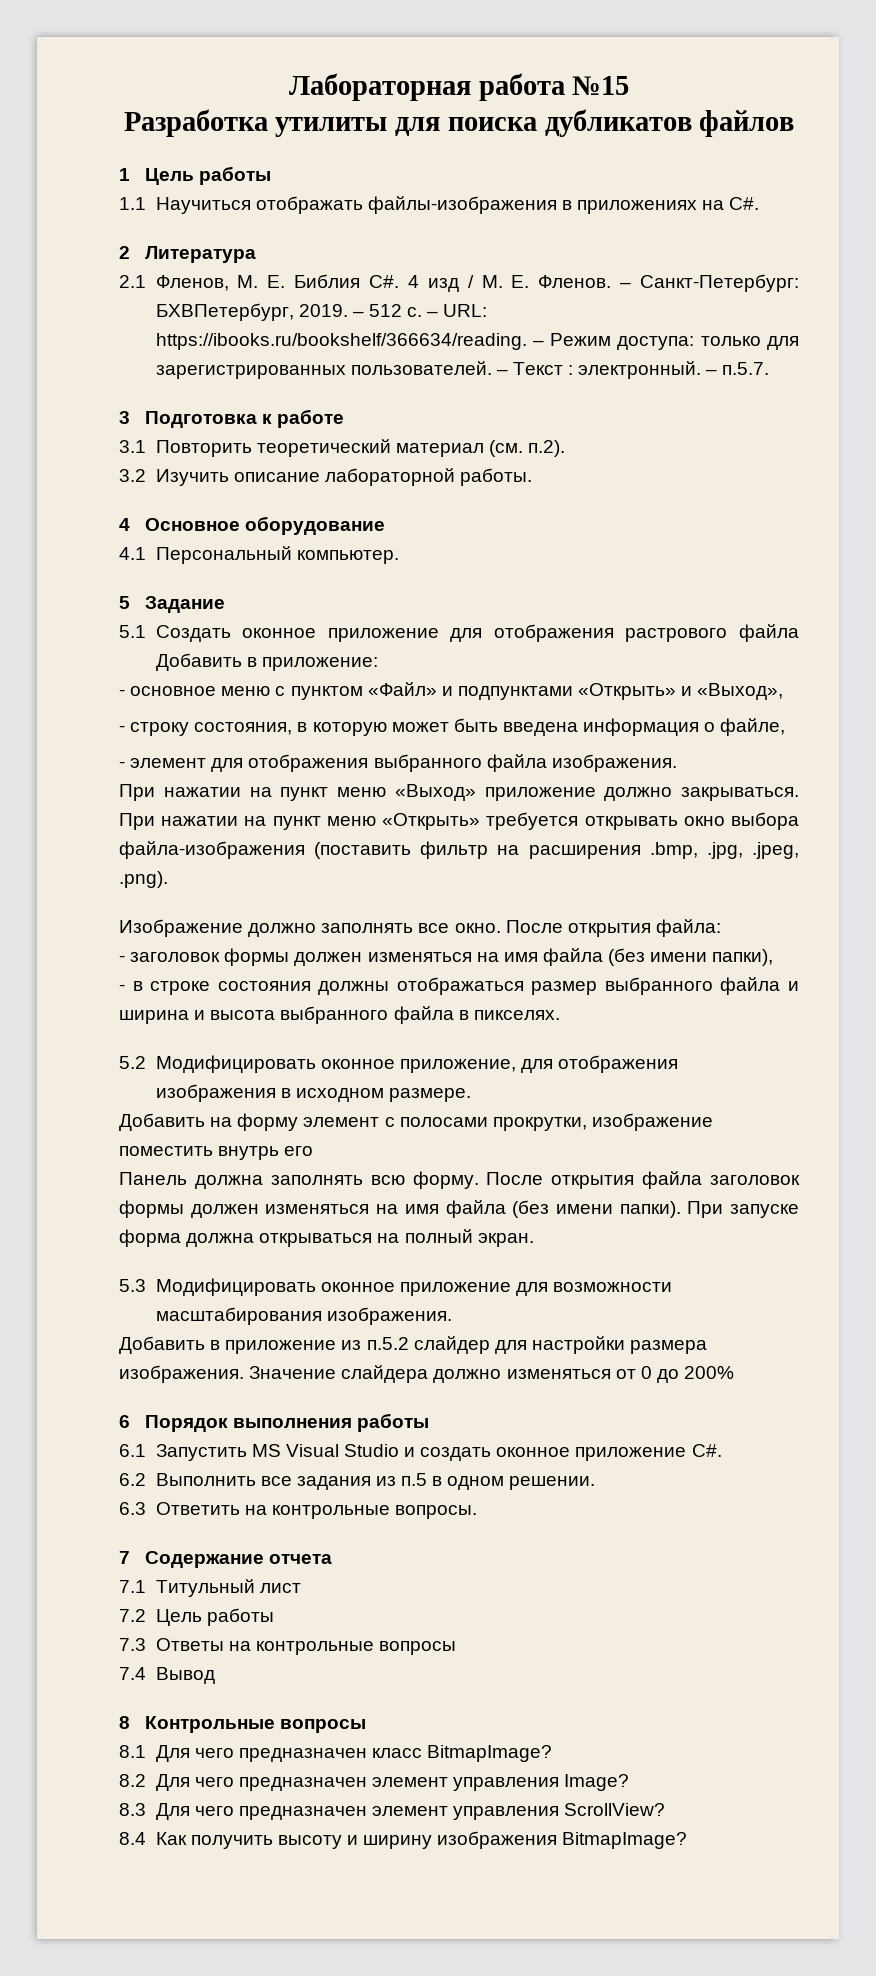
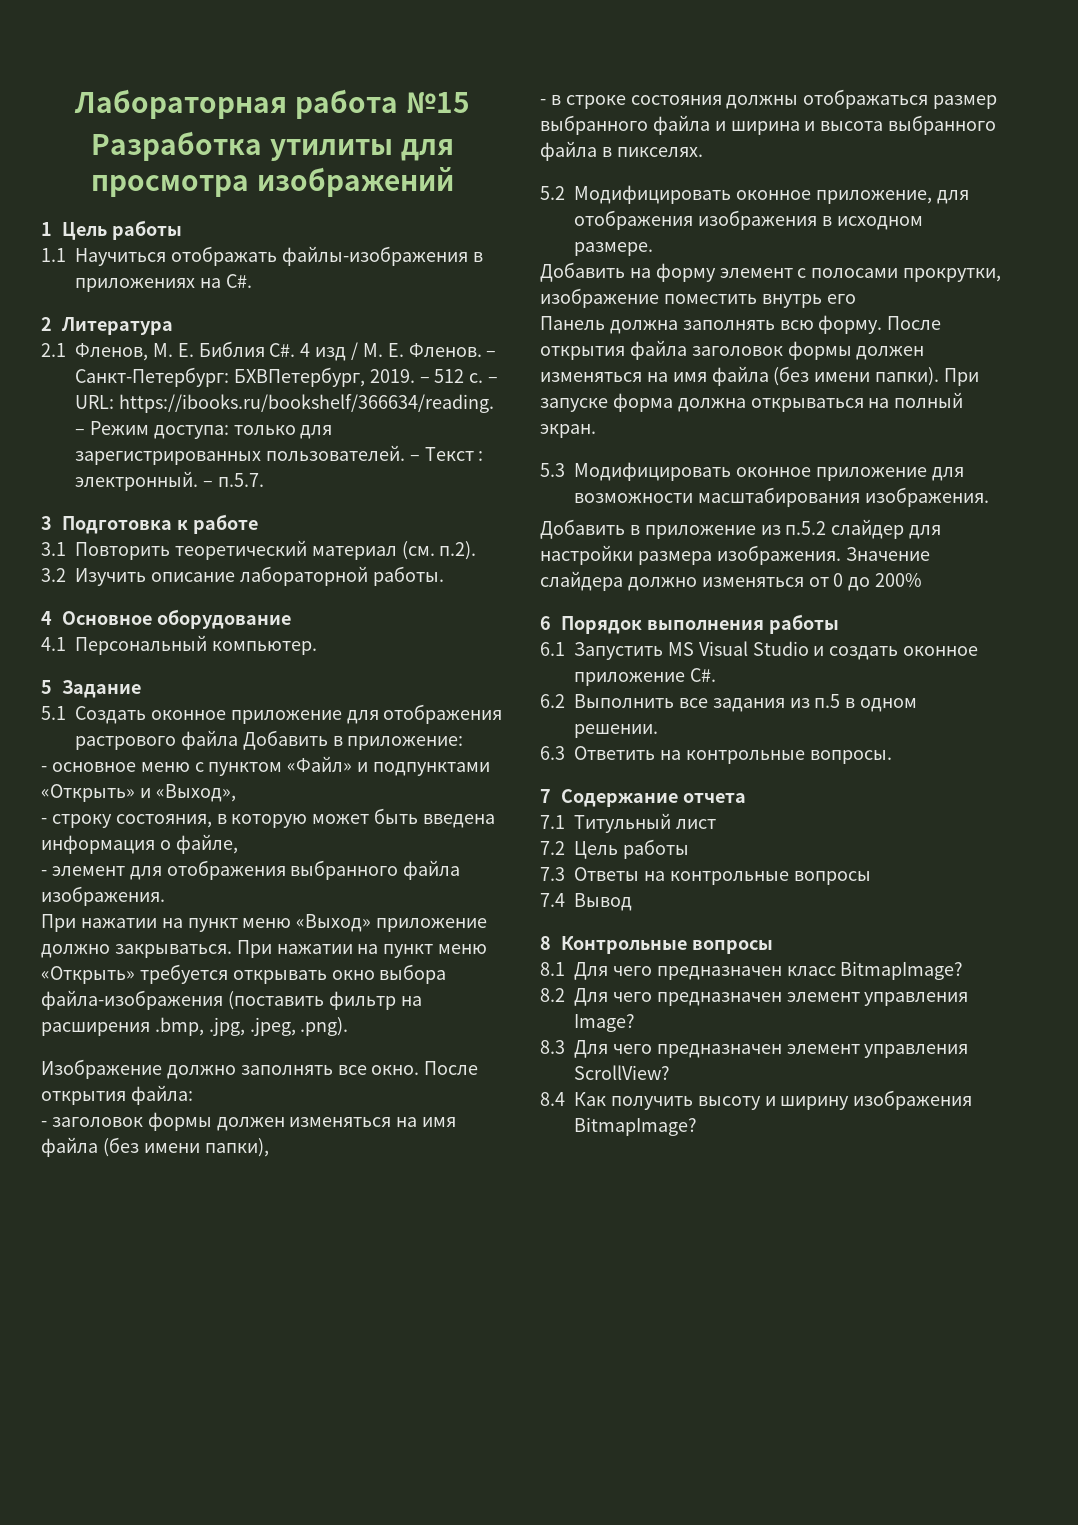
[447,109,795,137] поиска дубликатов файлов -> [91,167,454,197] просмотра изображений

